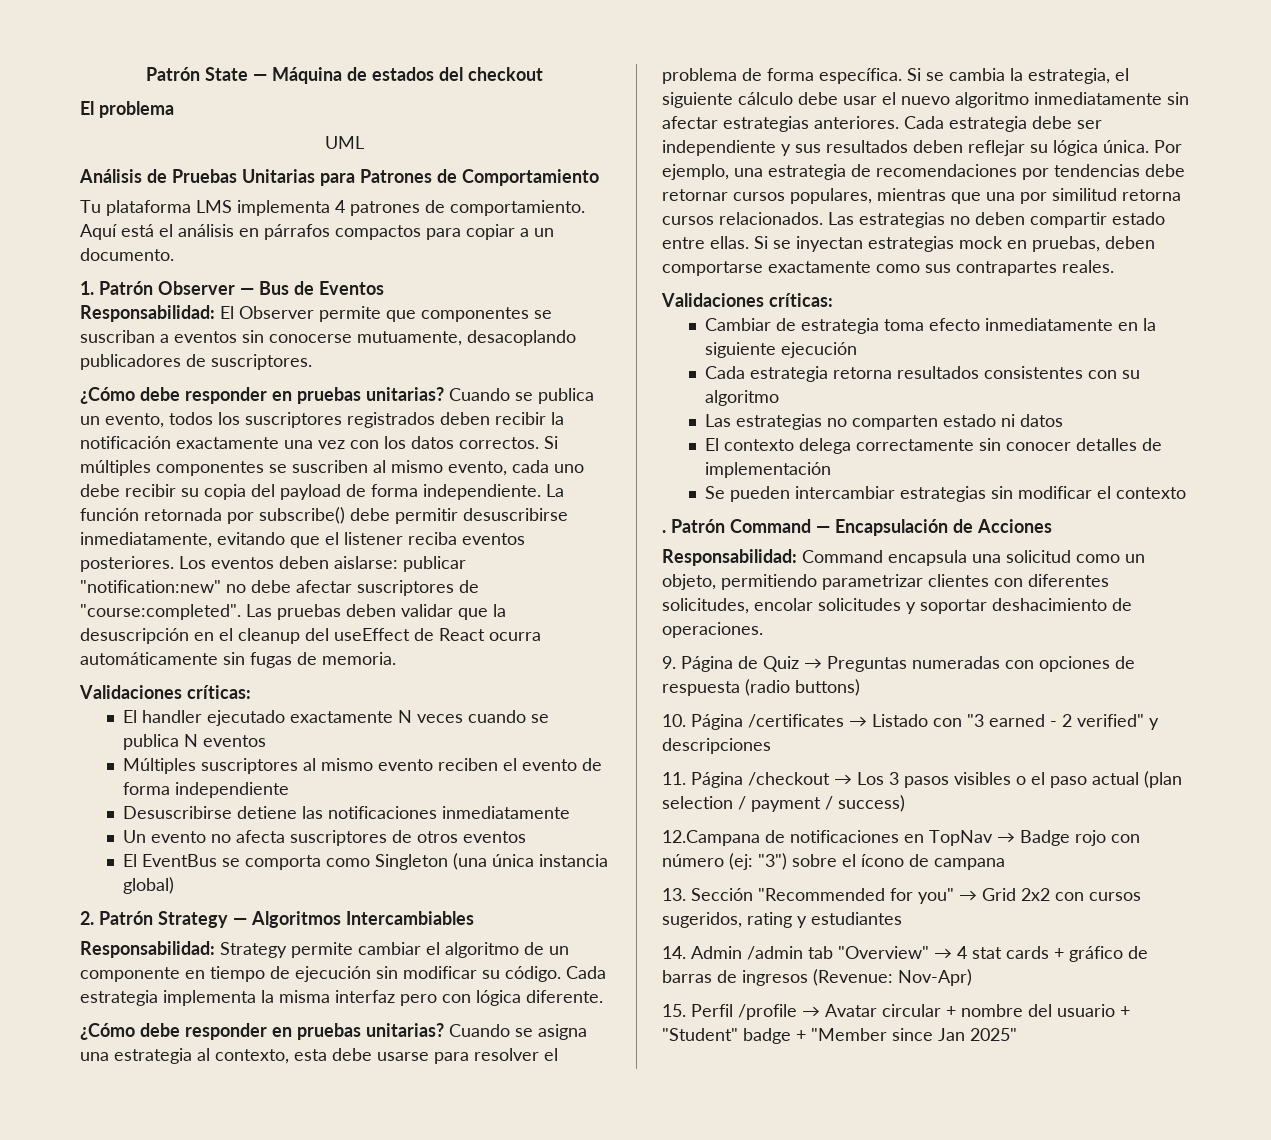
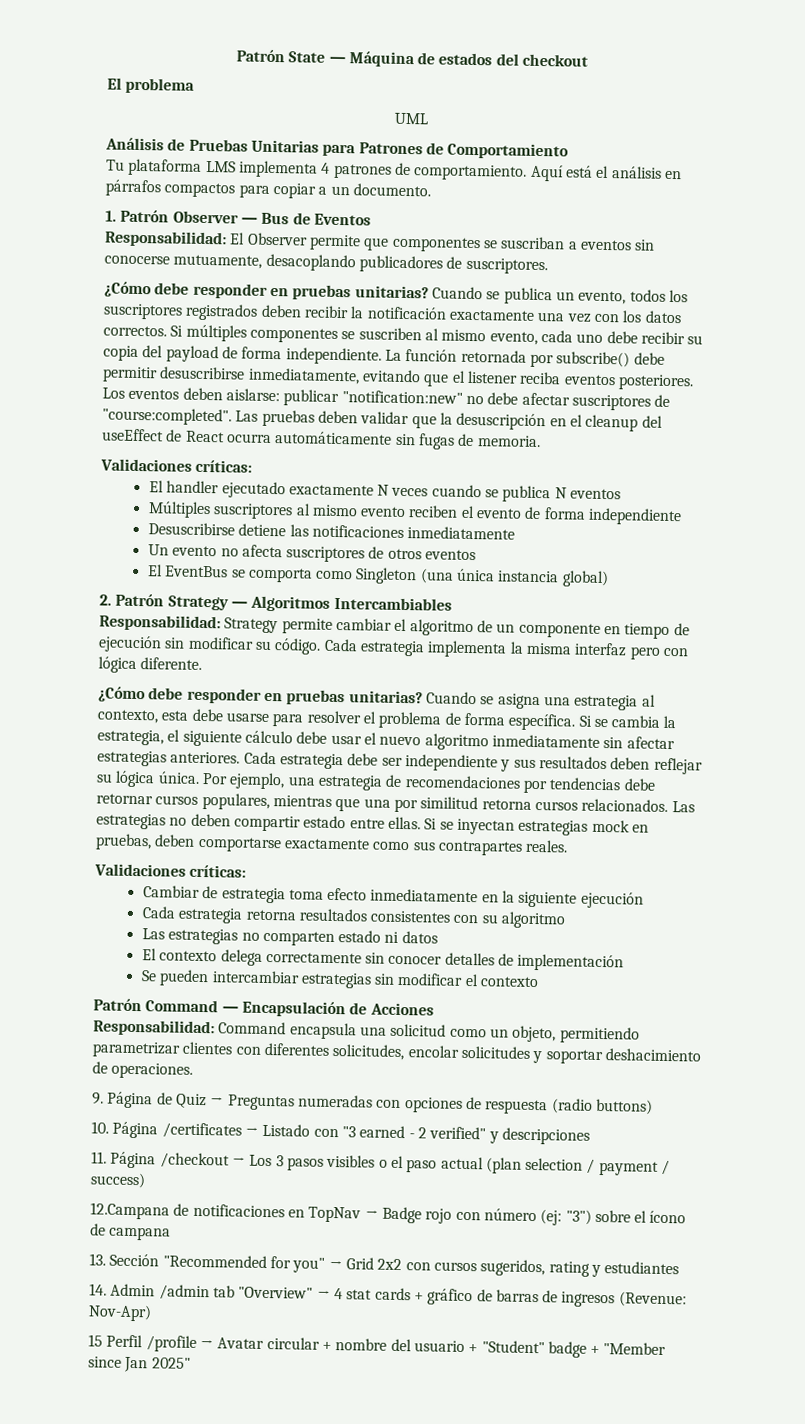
[662,530,666,533] . -> (540, 982) none
[662,1004,686,1017] 15. -> [88,1334,103,1347] 15

